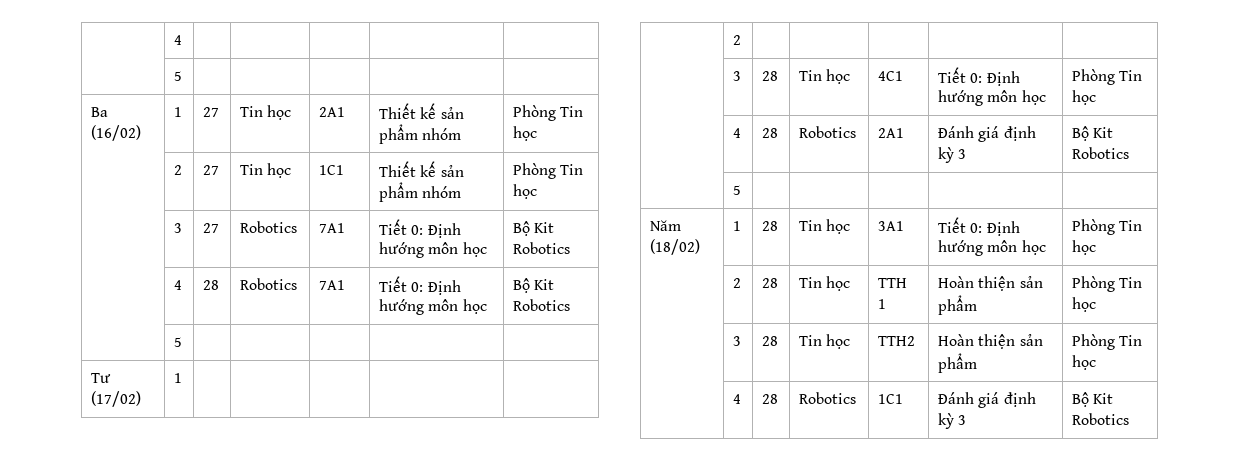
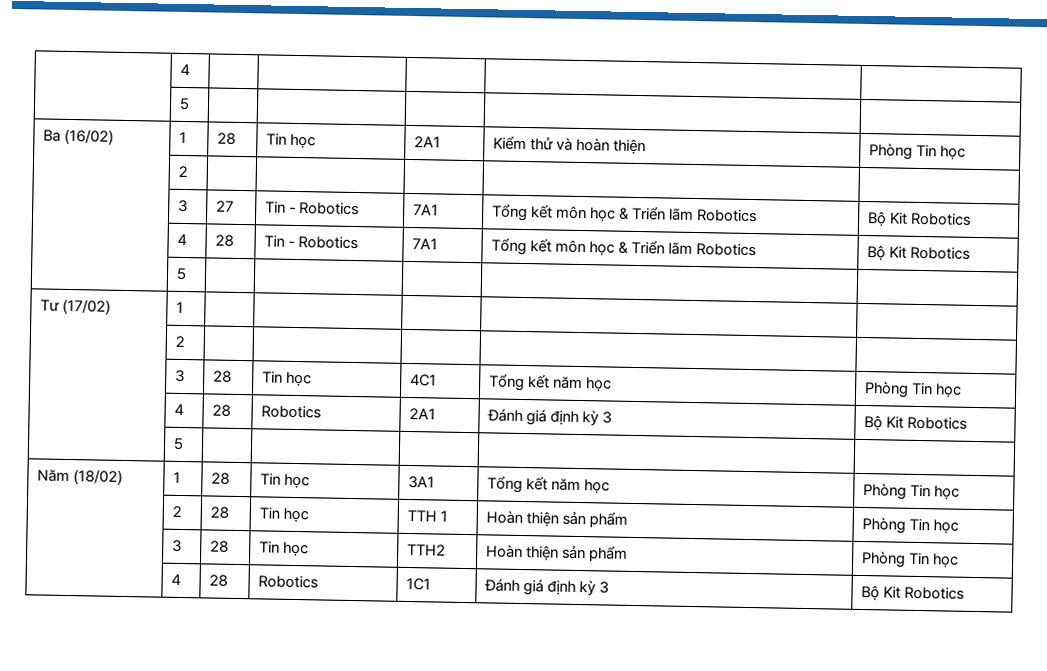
[203,107,220,117] 27 -> [216,132,236,145] 28
[379,103,464,119] [379,124,462,144] [513,105,584,121] [513,126,538,141] [174,165,183,175] [203,165,220,175] [240,163,292,178] [319,165,345,175] [379,161,464,177] [379,182,462,202] [513,163,584,179] [513,184,538,199] Thiết kế sản phẩm nhóm | Phòng Tin học // | 2 | 27 | Tin học | 1C1 | Thiết kế sản phẩm nhóm | Phòng Tin học -> [492,135,646,155] [868,143,966,160] [177,165,188,178] Kiểm thử và hoàn thiện | Phòng Tin học // | 2 | | | | |
[240,221,298,233] [319,223,346,233] [379,219,461,238] [379,242,487,258] Robotics | 7A1 | Tiết 0: Định hướng môn học -> [264,201,359,216] [412,204,439,216] [491,203,758,223] Tin - Robotics | 7A1 | Tổng kết môn học & Triển lãm Robotics
[240,278,298,290] [319,280,346,290] [379,276,461,295] [379,299,487,315] Robotics | 7A1 | Tiết 0: Định hướng môn học -> [263,235,358,250] [411,238,438,250] [490,237,757,257] Tin - Robotics | 7A1 | Tổng kết môn học & Triển lãm Robotics
[938,67,1020,86] [938,90,1018,106] Tiết 0: Định hướng môn -> [488,373,583,392] Tổng kết năm
[938,217,1020,236] [938,240,1018,256] Tiết 0: Định hướng môn -> [486,475,581,494] Tổng kết năm

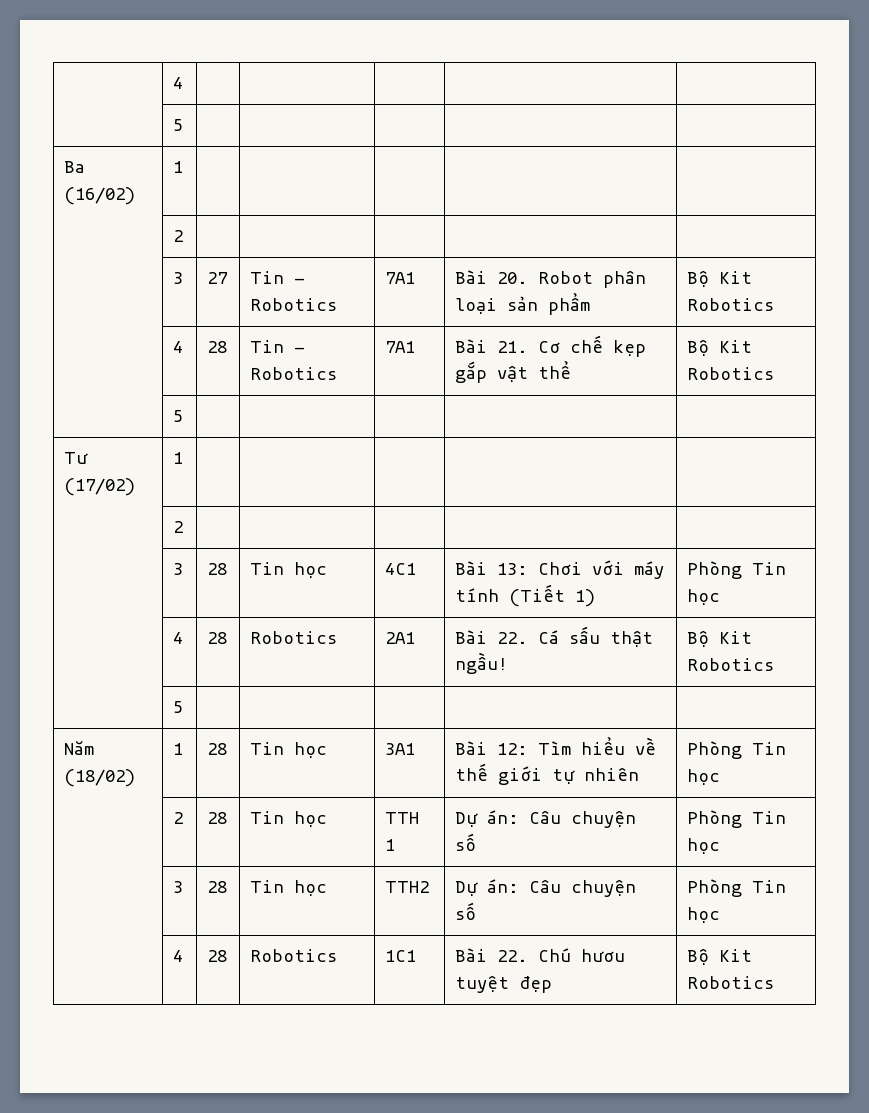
[216,132,236,145] [265,133,316,149] [413,136,441,148] [492,135,646,155] [868,143,966,160] 28 | Tin học | 2A1 | Kiểm thử và hoàn thiện | Phòng Tin học -> (184, 167) | | | |
[491,203,758,223] Tổng kết môn học & Triển lãm Robotics -> [455,270,647,288] [455,293,591,315] Bài 20. Robot phân loại sản phẩm
[490,237,757,257] Tổng kết môn học & Triển lãm Robotics -> [455,335,647,357] [455,361,572,383] Bài 21. Cơ chế kẹp gắp vật thể
[488,373,612,392] Tổng kết năm học -> [455,560,665,579] [455,584,596,607] Bài 13: Chơi với máy tính (Tiết 1)
[486,408,612,426] Đánh giá định kỳ 3 -> [455,626,654,648] [455,652,509,674] Bài 22. Cá sấu thật ngầu!
[486,475,610,494] Tổng kết năm học -> [455,737,657,755] [455,763,640,785] Bài 12: Tìm hiểu về thế giới tự nhiên
[485,510,628,528] Hoàn thiện sản phẩm -> [455,810,637,828] [455,833,477,851] Dự án: Câu chuyện số
[485,544,628,562] Hoàn thiện sản phẩm -> [455,879,637,897] [455,902,477,920] Dự án: Câu chuyện số
[483,578,609,596] Đánh giá định kỳ 3 -> [455,948,626,962] [455,975,553,993] Bài 22. Chú hươu tuyệt đẹp

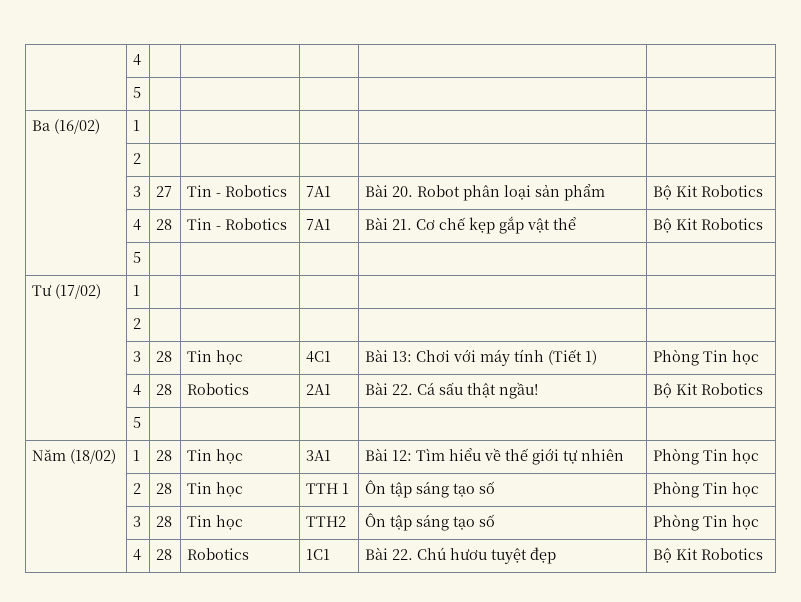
[455,810,637,828] Dự án: Câu chuyện -> [364,480,475,498] Ôn tập sáng tạo
[455,879,637,897] Dự án: Câu chuyện -> [364,513,475,531] Ôn tập sáng tạo

